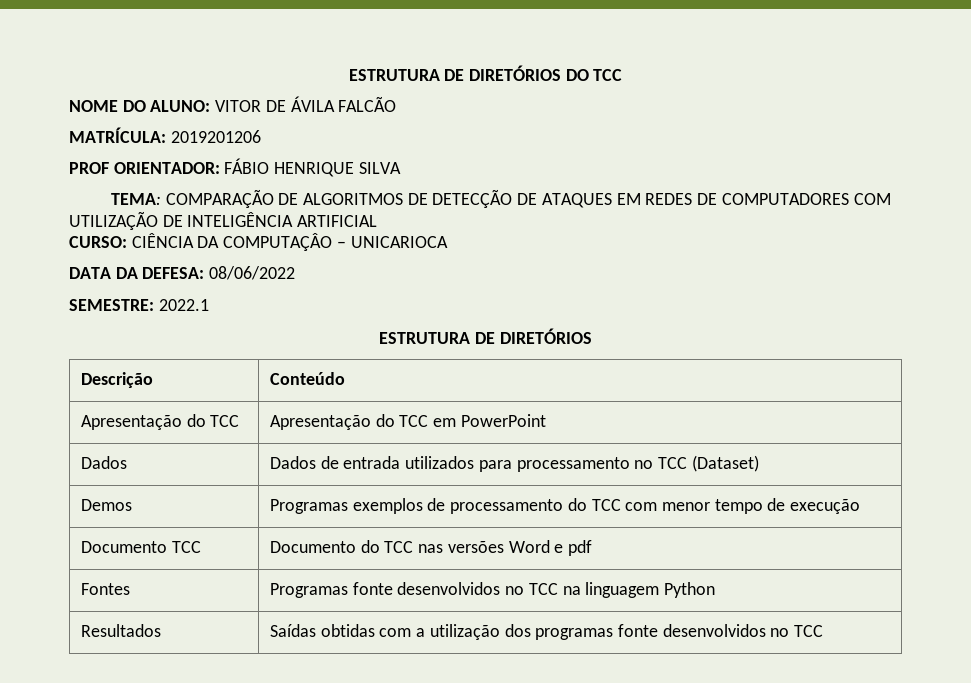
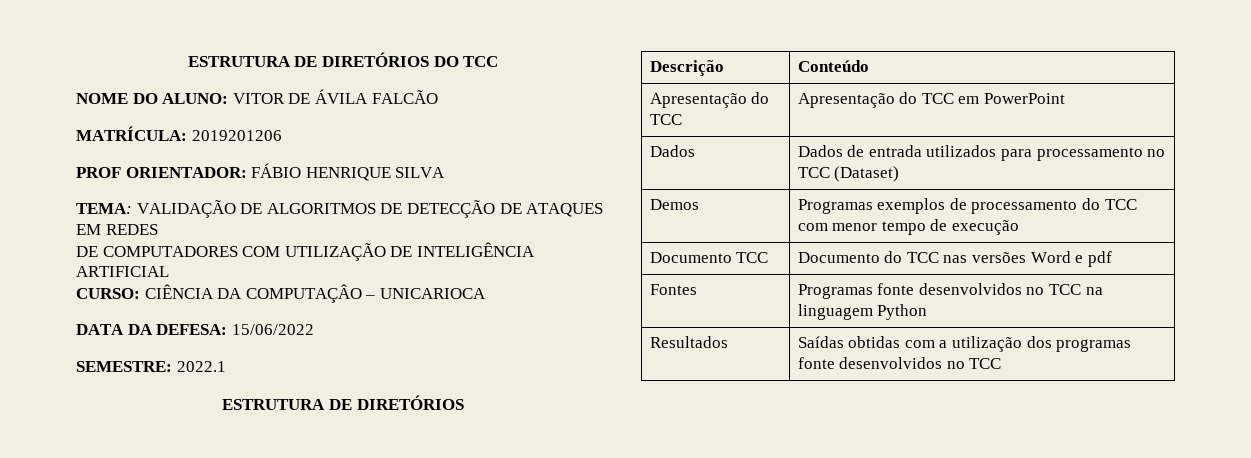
[165,189,274,208] COMPARAÇÃO -> [136,200,236,218] VALIDAÇÃO
(693, 199) none -> (158, 229) //
[209,266,296,280] 08/06/2022 -> [231,324,314,335] 15/06/2022

